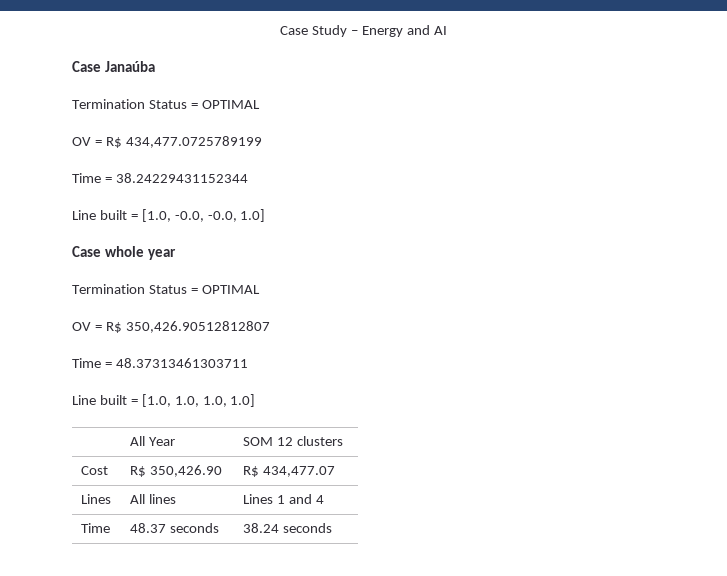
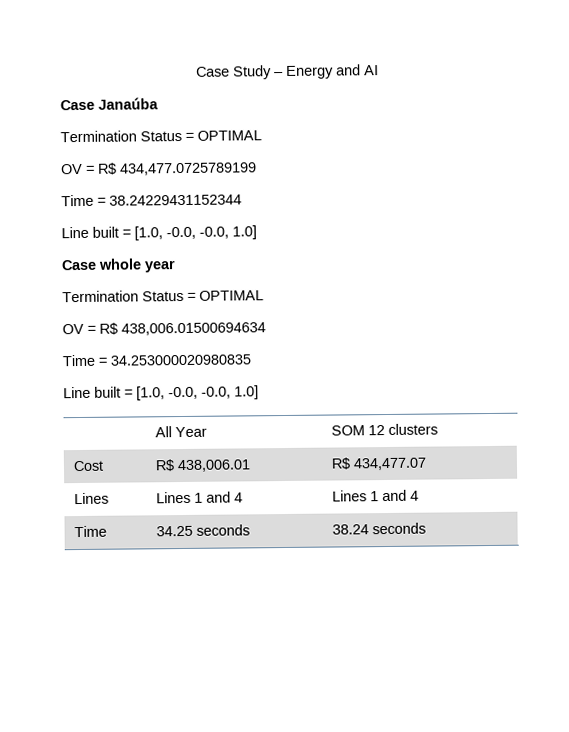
[125,321,270,333] [72,358,248,368] [72,394,227,407] 350,426.90512812807 // Time = 48.37313461303711 // Line built = [1.0, 1.0, 1.0, -> [121,322,266,336] [62,354,251,367] [63,386,231,401] 438,006.01500694634 // Time = 34.253000020980835 // Line built = [1.0, -0.0, -0.0,
[150,465,223,477] 350,426.90 -> [176,459,251,473] 438,006.01
[130,494,177,504] All lines -> [155,491,243,504] Lines 1 and 4
[130,523,167,533] 48.37 -> [155,525,193,537] 34.25

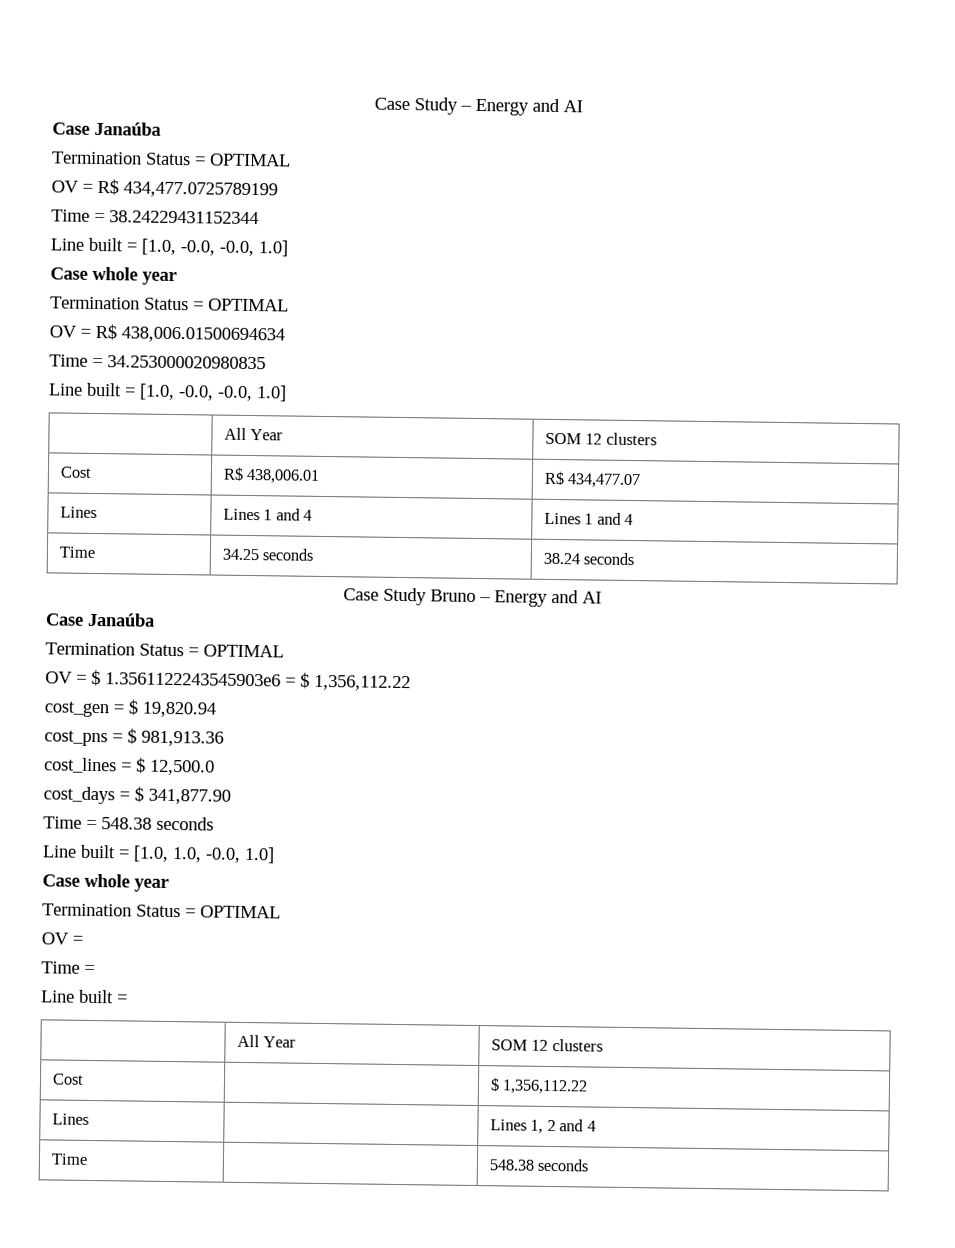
(426, 528) none -> [342,587,602,607] [45,612,155,627] [45,642,284,658] [45,669,411,692] [44,699,216,718] [44,728,224,747] [44,757,215,776] [43,786,231,805] [43,816,214,831] [42,844,275,864] [42,873,169,892] [42,903,281,919] [41,932,83,945] [41,961,95,975] [41,989,128,1004] [236,1034,297,1048] [490,1039,603,1052] [51,1073,84,1085] [489,1077,589,1095] [51,1113,89,1125] [489,1119,596,1134] [50,1153,88,1165] [488,1158,590,1172] // Case Study Bruno – Energy and AI // Case Janaúba // Termination Status = OPTIMAL // OV = $ 1.3561122243545903e6 = $ 1,356,112.22 // cost_gen = $ 19,820.94 // cost_pns = $ 981,913.36 // cost_lines = $ 12,500.0 // cost_days = $ 341,877.90 // Time = 548.38 seconds // Line built = [1.0, 1.0, -0.0, 1.0] // Case whole year // Termination Status = OPTIMAL // OV = // Time = // Line built = // | All Year | SOM 12 clusters // Cost | | $ 1,356,112.22 // Lines | | Lines 1, 2 and 4 // Time | | 548.38 seconds

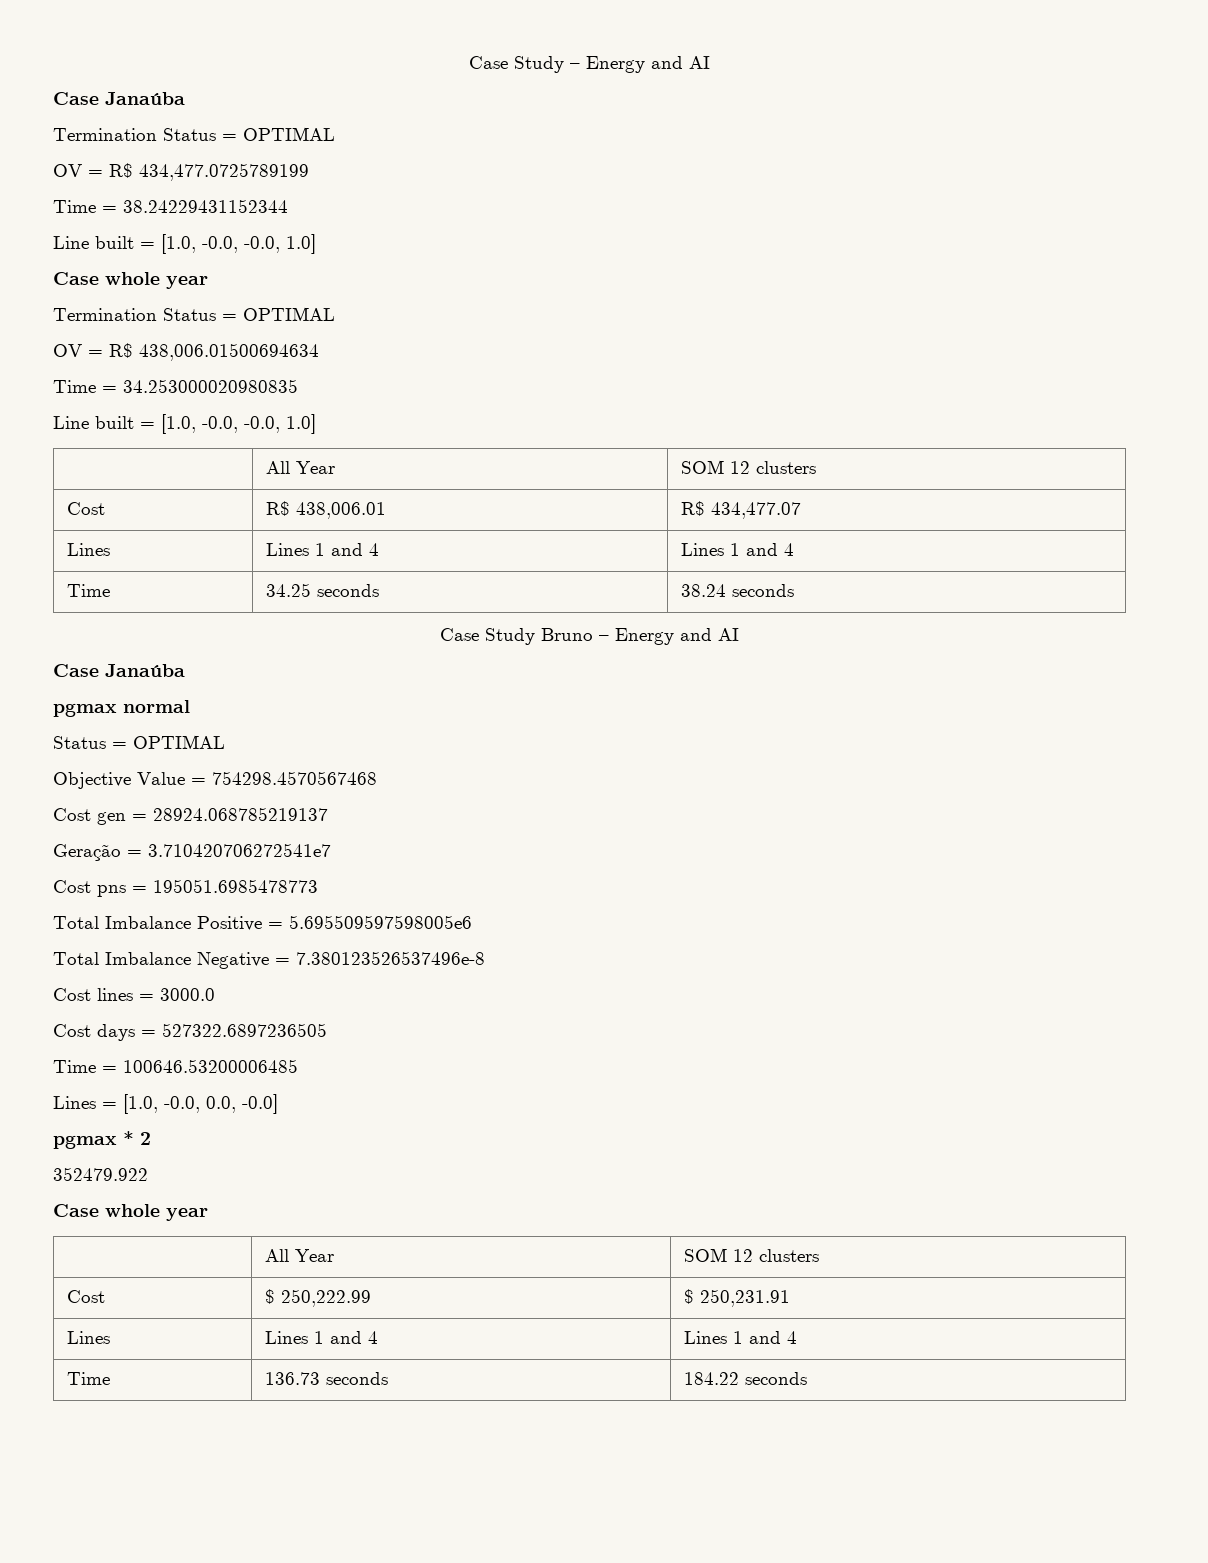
[45,642,284,658] [45,669,411,692] [44,699,216,718] [44,728,224,747] [44,757,215,776] [43,786,231,805] [43,816,214,831] [42,844,275,864] [42,873,169,892] [42,903,281,919] [41,932,83,945] [41,961,95,975] [41,989,128,1004] [236,1034,297,1048] [490,1039,603,1052] [51,1073,84,1085] [489,1077,589,1095] [51,1113,89,1125] [489,1119,596,1134] [50,1153,88,1165] [488,1159,534,1171] Termination Status = OPTIMAL // OV = $ 1.3561122243545903e6 = $ 1,356,112.22 // cost_gen = $ 19,820.94 // cost_pns = $ 981,913.36 // cost_lines = $ 12,500.0 // cost_days = $ 341,877.90 // Time = 548.38 seconds // Line built = [1.0, 1.0, -0.0, 1.0] // Case whole year // Termination Status = OPTIMAL // OV = // Time = // Line built = // | All Year | SOM 12 clusters // Cost | | $ 1,356,112.22 // Lines | | Lines 1, 2 and 4 // Time | | 548.38 -> [53,700,190,717] [53,735,225,749] [53,771,377,789] [53,807,328,825] [53,843,331,861] [53,879,318,897] [53,915,472,931] [53,951,485,969] [53,988,215,1001] [53,1023,327,1041] [53,1059,298,1073] [53,1094,278,1114] [53,1131,151,1149] [53,1167,148,1181] [53,1204,208,1221] [265,1249,335,1262] [684,1248,820,1262] [67,1290,106,1303] [265,1289,372,1307] [684,1289,791,1307] [67,1331,111,1344] [265,1331,379,1344] [684,1331,798,1344] [67,1372,111,1385] [265,1372,389,1385] [684,1372,740,1385] pgmax normal // Status = OPTIMAL // Objective Value = 754298.4570567468 // Cost gen = 28924.068785219137 // Geração = 3.710420706272541e7 // Cost pns = 195051.6985478773 // Total Imbalance Positive = 5.695509597598005e6 // Total Imbalance Negative = 7.380123526537496e-8 // Cost lines = 3000.0 // Cost days = 527322.6897236505 // Time = 100646.53200006485 // Lines = [1.0, -0.0, 0.0, -0.0] // pgmax * 2 // 352479.922 // Case whole year // | All Year | SOM 12 clusters // Cost | $ 250,222.99 | $ 250,231.91 // Lines | Lines 1 and 4 | Lines 1 and 4 // Time | 136.73 seconds | 184.22

